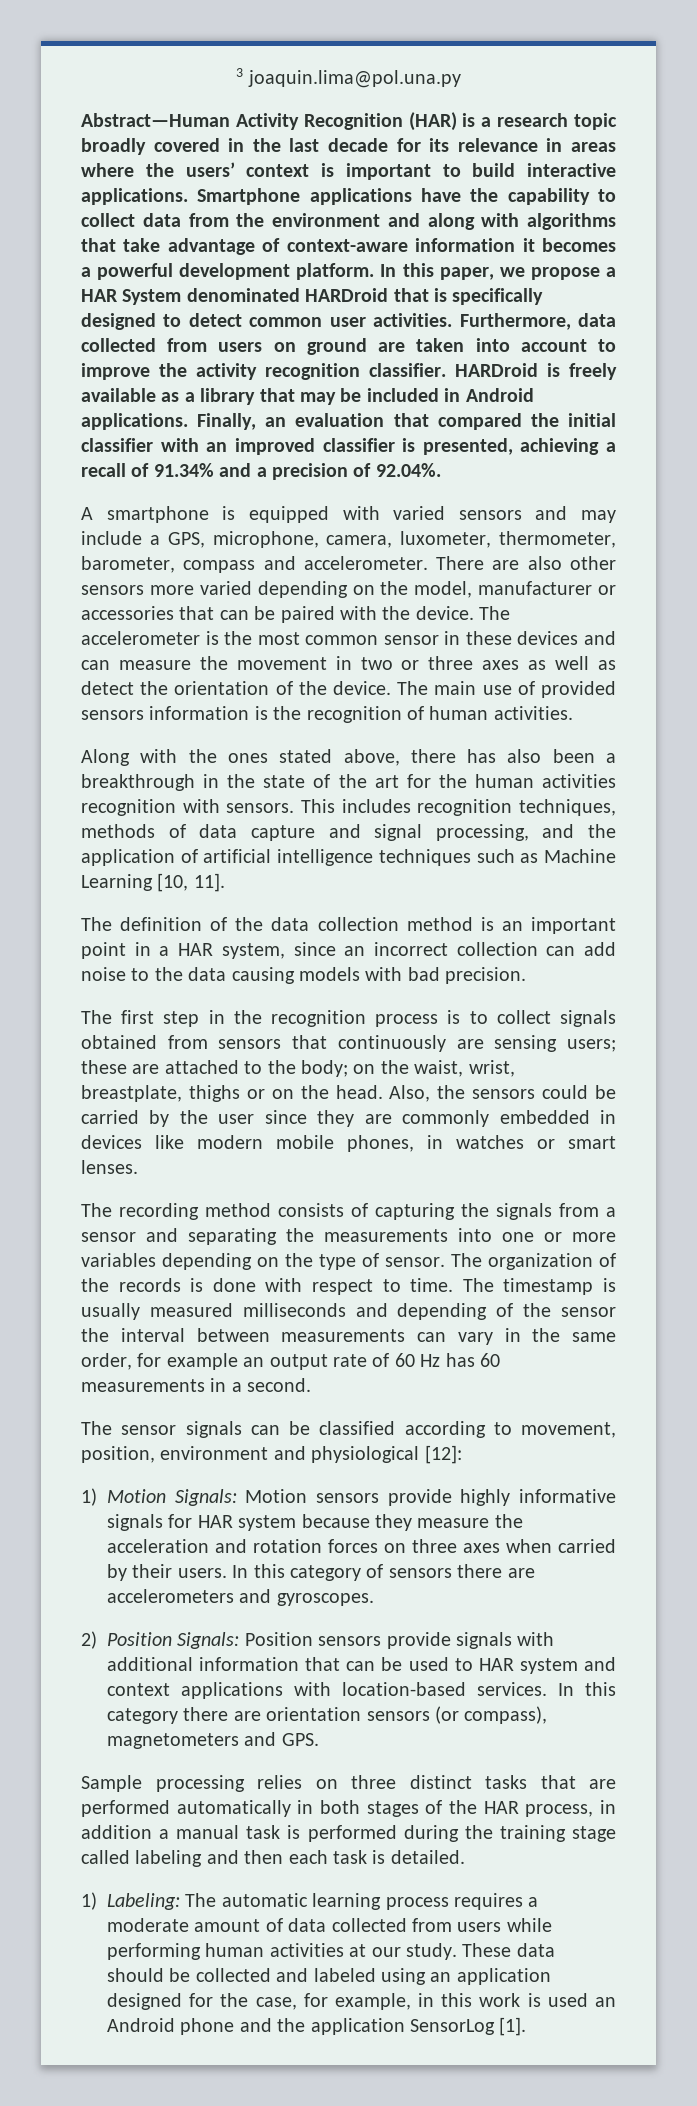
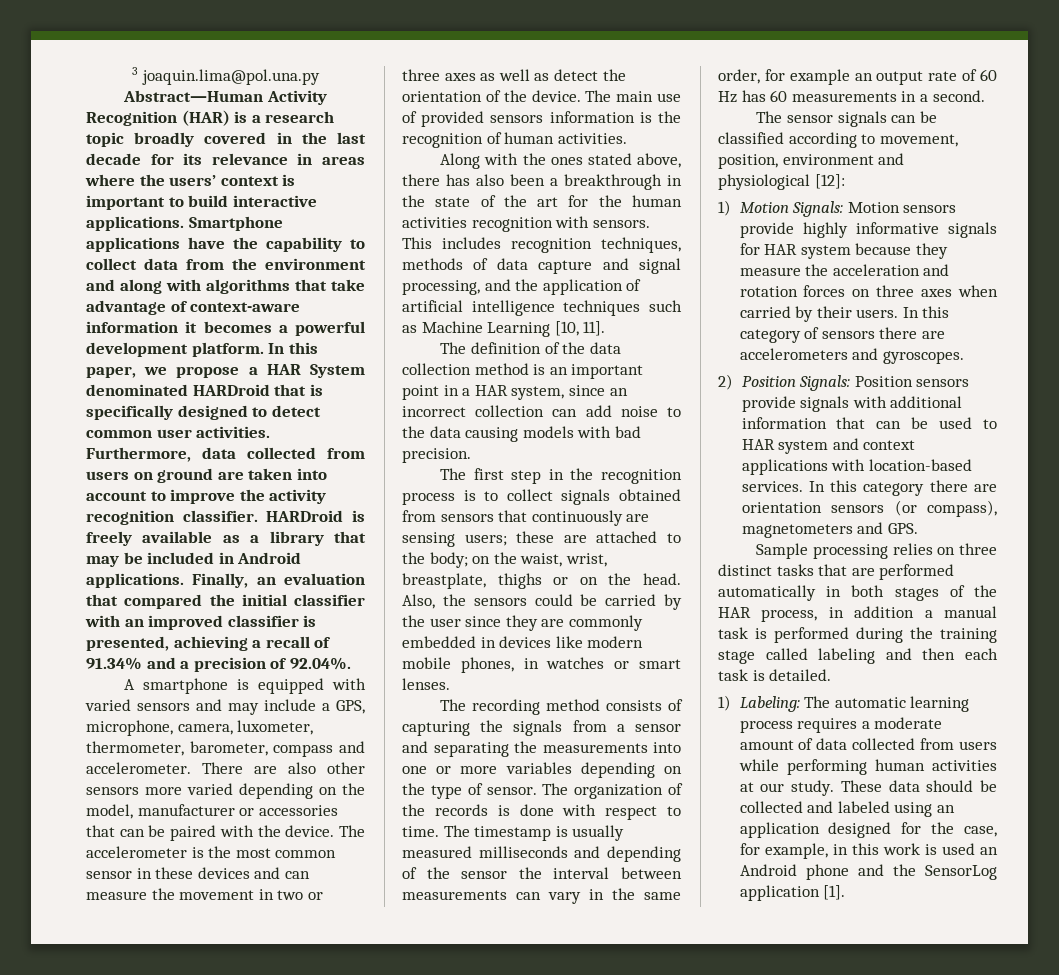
[310,2018,495,2035] application SensorLog -> [925,865,997,880] [739,885,820,901] SensorLog application

